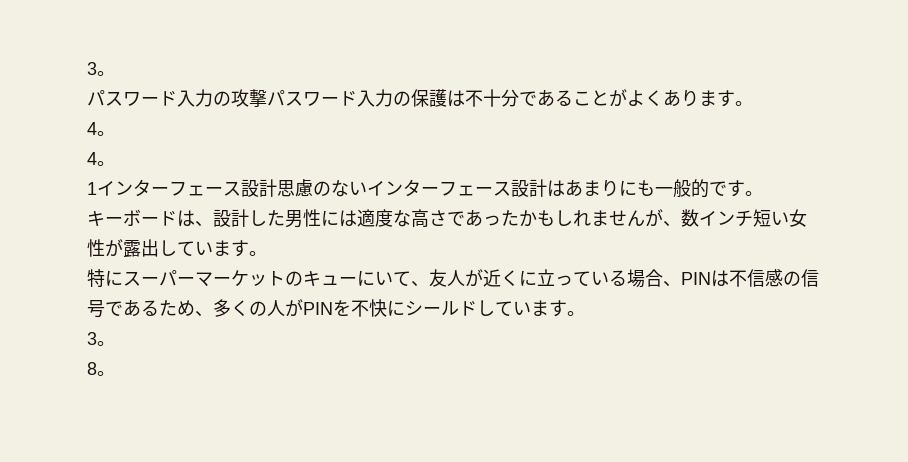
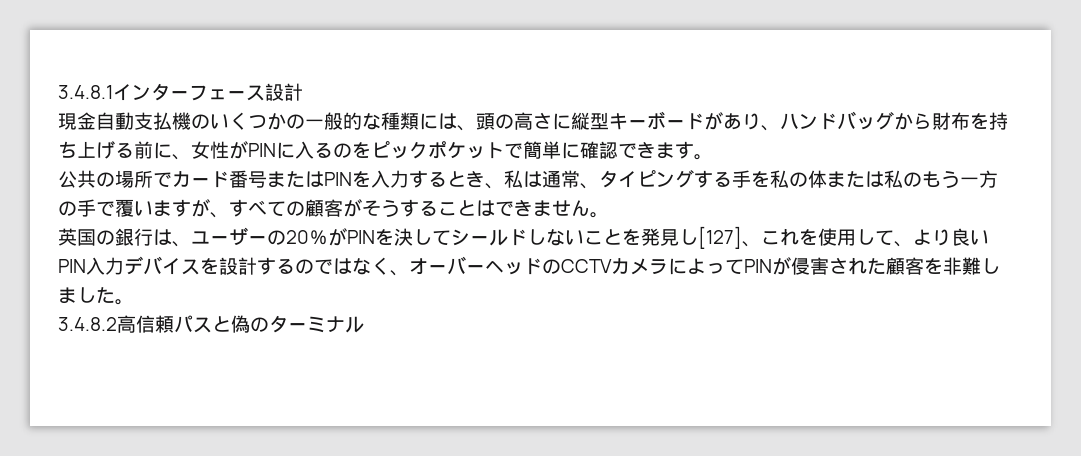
[87,62,115,76] [87,89,753,107] [87,122,115,136] [87,152,115,166] [87,179,763,198] [87,209,807,228] [87,239,267,257] [87,269,819,288] [87,299,285,318] 3。 // パスワード入力の攻撃パスワード入力の保護は不十分であることがよくあります。 // 4。 // 4。 // 1インターフェース設計思慮のないインターフェース設計はあまりにも一般的です。 // キーボードは、設計した男性には適度な高さであったかもしれませんが、数インチ短い女性が露出しています。 // 特にスーパーマーケットのキューにいて、友人が近くに立っている場合、PINは不信感の信号であるため、多くの人 -> [58,83,303,101] [58,111,1008,131] [58,141,713,160] [58,170,998,189] [58,199,609,218] [58,227,328,247] 3.4.8.1インターフェース設計 // 現金自動支払機のいくつかの一般的な種類には、頭の高さに縦型キーボードがあり、ハンドバッグから財布を持ち上げる前に、女性がPINに入るのをピックポケットで簡単に確認できます。 // 公共の場所でカード番号またはPINを入力するとき、私は通常、タイピングする手を私の体または私のもう一方の手で覆いますが、すべての顧客がそうすることはできません。 // 英国の銀行は、ユーザーの20％
[351,299,405,317] 不快に -> [394,228,451,246] 決して
[495,300,585,317] [87,332,115,346] [87,362,115,376] ています。 // 3。 // 8。 -> [546,226,989,249] [58,256,1000,276] [58,287,134,305] [58,315,364,333] ないことを発見し[127]、これを使用して、より良いPIN入力デバイスを設計するのではなく、オーバーヘッドのCCTVカメラによってPINが侵害された顧客を非難しました。 // 3.4.8.2高信頼パスと偽のターミナル

